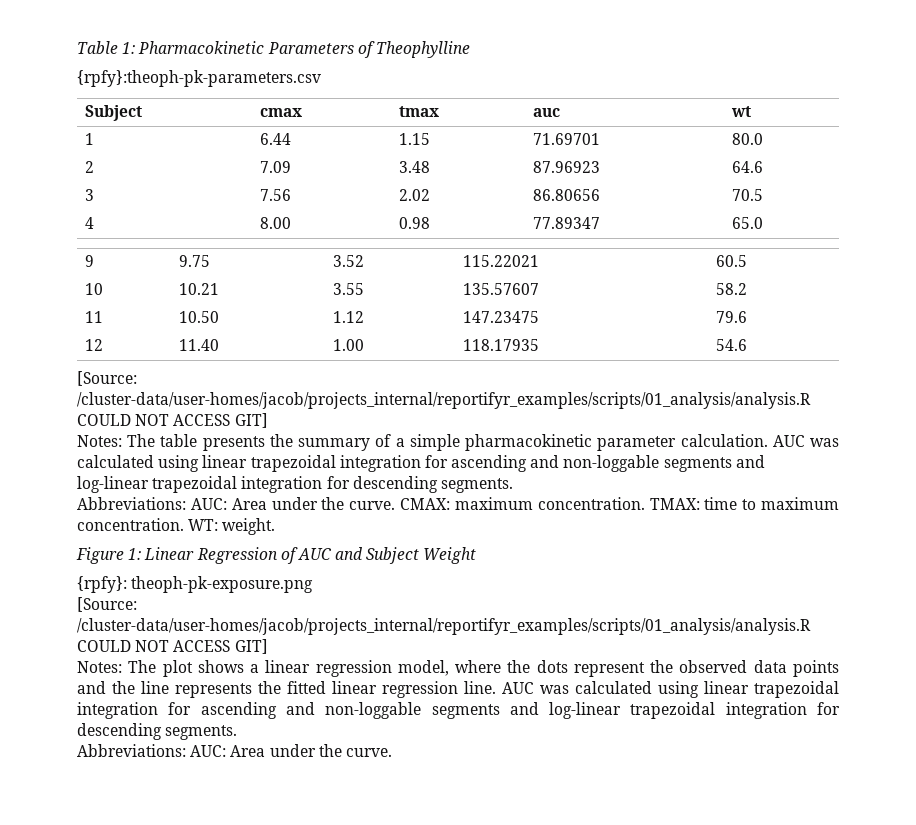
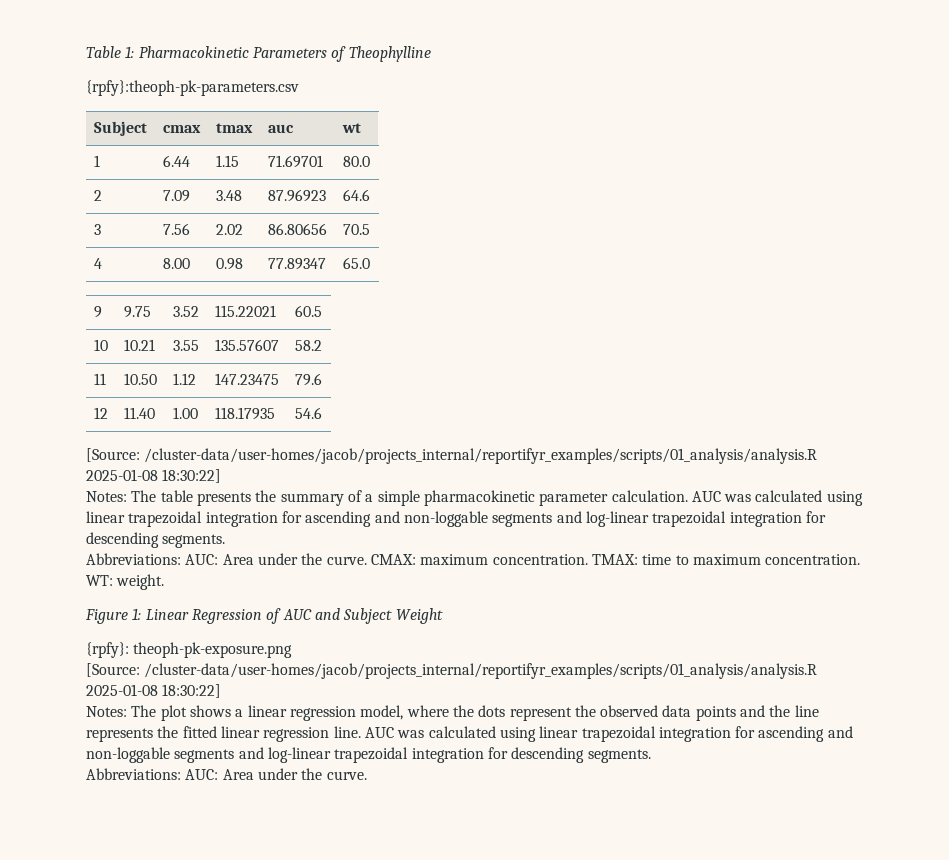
[77,413,268,428] COULD NOT ACCESS GIT] -> [86,469,222,483] 2025-01-08 18:30:22]
[77,639,268,654] COULD NOT ACCESS GIT] -> [86,684,222,698] 2025-01-08 18:30:22]

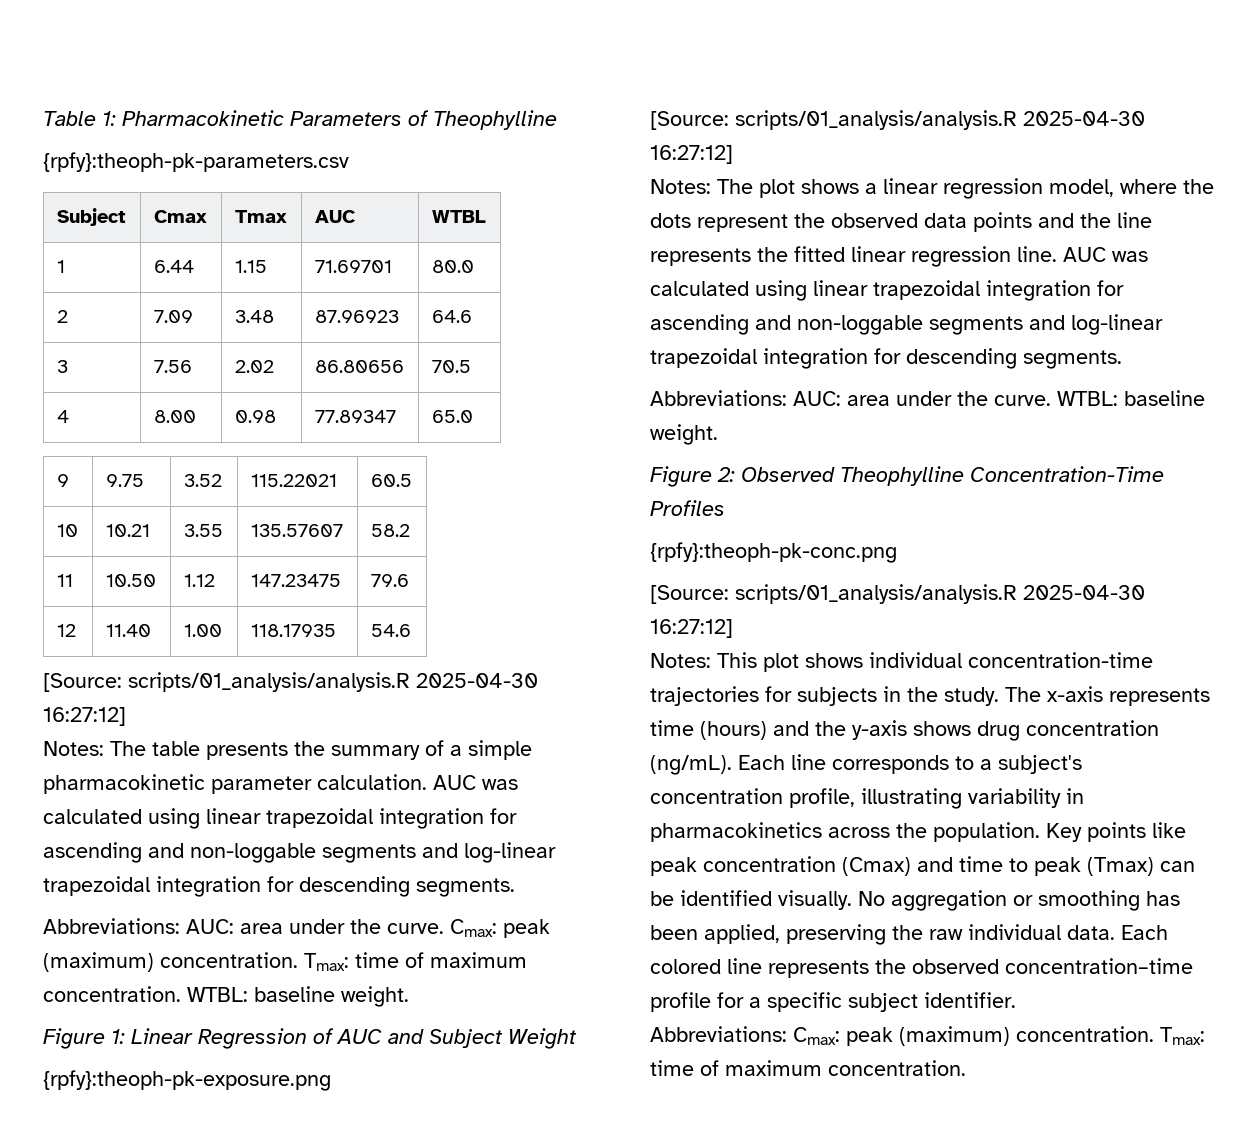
[162,125,201,133] [215,123,253,133] [267,124,294,133] [341,123,361,133] cmax | tmax | auc | wt -> [153,210,207,223] [234,210,287,223] [314,210,356,223] [431,210,486,223] Cmax | Tmax | AUC | WTBL
[144,448,818,464] [86,469,222,483] /cluster-data/user-homes/jacob/projects_internal/reportifyr_examples/scripts/01_analysis/analysis.R 2025-01-08 18:30:22] -> [128,672,538,692] [43,707,126,726] scripts/01_analysis/analysis.R 2025-04-30 16:27:12]
[222,553,861,565] [86,575,113,586] Area under the curve. CMAX: maximum concentration. TMAX: time to maximum concentration. WT: -> [240,919,550,938] [43,952,527,972] [43,986,335,1002] area under the curve. Cmax: peak (maximum) concentration. Tmax: time of maximum concentration. WTBL: baseline
[86,642,293,658] [86,663,818,679] [86,684,222,698] {rpfy}: theoph-pk-exposure.png // [Source: /cluster-data/user-homes/jacob/projects_internal/reportifyr_examples/scripts/01_analysis/analysis.R 2025-01-08 18:30:22] -> [43,1070,331,1091] [650,110,1145,130] [650,145,733,164] {rpfy}:theoph-pk-exposure.png // [Source: scripts/01_analysis/analysis.R 2025-04-30 16:27:12]
[222,768,367,780] Area under the curve. -> [847,390,1205,406] [650,424,718,445] [650,466,1164,487] [650,500,725,516] [650,542,897,563] [650,584,1145,604] [650,619,733,638] [650,652,1153,672] [650,686,1210,706] [650,720,1159,741] [650,754,1082,775] [650,788,1084,809] [650,822,1186,842] [650,856,1195,876] [650,890,1180,911] [650,924,1168,945] [650,958,1193,978] [650,992,1016,1012] [650,1026,1205,1046] [650,1060,966,1076] area under the curve. WTBL: baseline weight. // Figure 2: Observed Theophylline Concentration-Time Profiles // {rpfy}:theoph-pk-conc.png // [Source: scripts/01_analysis/analysis.R 2025-04-30 16:27:12] // Notes: This plot shows individual concentration-time trajectories for subjects in the study. The x-axis represents time (hours) and the y-axis shows drug concentration (ng/mL). Each line corresponds to a subject's concentration profile, illustrating variability in pharmacokinetics across the population. Key points like peak concentration (Cmax) and time to peak (Tmax) can be identified visually. No aggregation or smoothing has been applied, preserving the raw individual data. Each colored line represents the observed concentration–time profile for a specific subject identifier. // Abbreviations: Cmax: peak (maximum) concentration. Tmax: time of maximum concentration.

